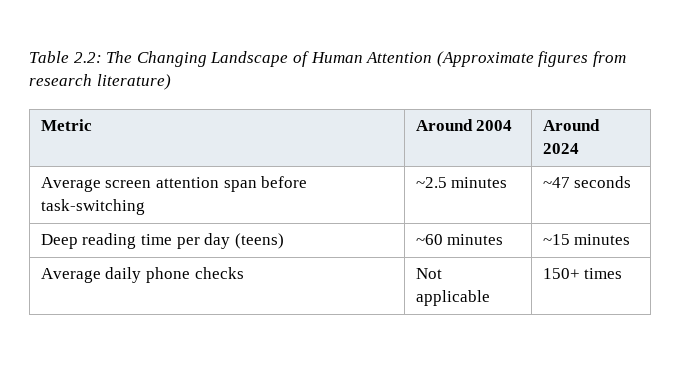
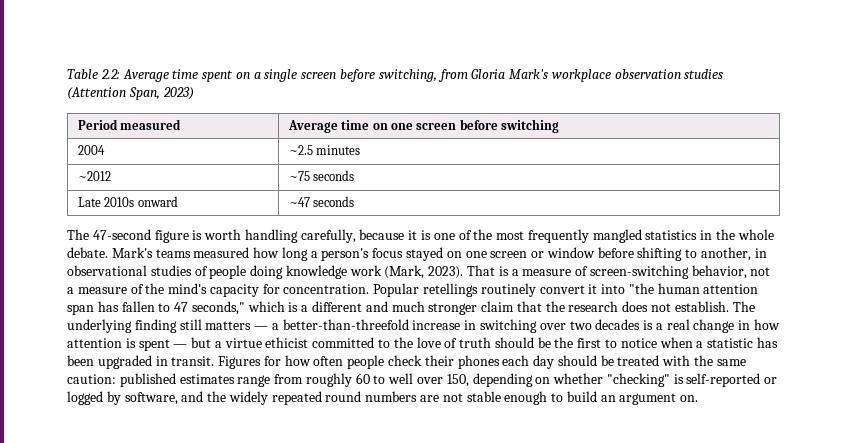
[106,51,626,67] [29,74,171,90] [40,119,92,131] [415,119,513,131] [542,119,600,131] [542,143,579,154] [40,176,308,192] [40,199,145,215] [415,177,508,188] [542,176,632,188] [40,233,284,249] [415,234,504,245] [542,234,631,245] [40,267,244,283] [415,268,442,279] [415,290,490,306] [542,268,623,279] The Changing Landscape of Human Attention (Approximate figures from research literature) // Metric | Around 2004 | Around 2024 // Average screen attention span before task-switching | ~2.5 minutes | ~47 seconds // Deep reading time per day (teens) | ~60 minutes | ~15 minutes // Average daily phone checks | Not applicable | 150+ times -> [122,69,724,82] [67,87,194,100] [77,119,182,130] [287,119,560,133] [77,145,105,155] [288,145,361,155] [77,171,111,181] [288,170,355,181] [77,196,178,207] [288,196,355,207] [67,229,774,243] [67,247,767,261] [67,265,771,279] [67,283,759,297] [67,301,755,315] [67,319,781,333] [67,337,778,351] [67,355,746,369] [67,373,778,387] [67,391,699,405] Average time spent on a single screen before switching, from Gloria Mark's workplace observation studies (Attention Span, 2023) // Period measured | Average time on one screen before switching // 2004 | ~2.5 minutes // ~2012 | ~75 seconds // Late 2010s onward | ~47 seconds // The 47-second figure is worth handling carefully, because it is one of the most frequently mangled statistics in the whole debate. Mark's teams measured how long a person's focus stayed on one screen or window before shifting to another, in observational studies of people doing knowledge work (Mark, 2023). That is a measure of screen-switching behavior, not a measure of the mind's capacity for concentration. Popular retellings routinely convert it into "the human attention span has fallen to 47 seconds," which is a different and much stronger claim that the research does not establish. The underlying finding still matters — a better-than-threefold increase in switching over two decades is a real change in how attention is spent — but a virtue ethicist committed to the love of truth should be the first to notice when a statistic has been upgraded in transit. Figures for how often people check their phones each day should be treated with the same caution: published estimates range from roughly 60 to well over 150, depending on whether "checking" is self-reported or logged by software, and the widely repeated round numbers are not stable enough to build an argument on.

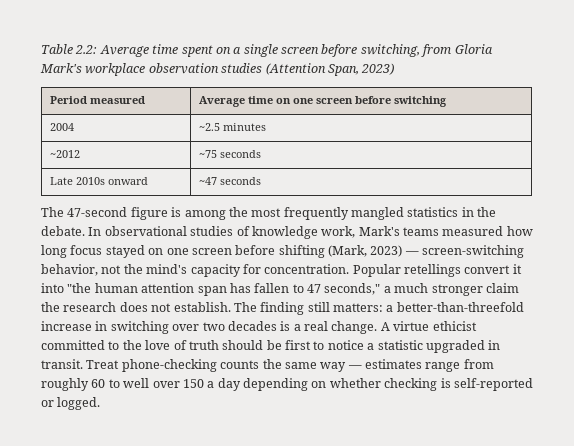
[204,229,472,243] worth handling carefully, because it is one of -> [184,210,226,220] among
[737,229,774,240] [67,247,108,258] whole debate. -> [41,226,356,239] debate. In observational studies of knowledge work,
[310,248,370,261] a person's -> (67, 251) none
[531,247,767,261] [67,265,771,279] [67,284,144,294] or window before shifting to another, in observational studies of people doing knowledge work (Mark, 2023). That is a measure of screen-switching behavior, not a measure of -> [235,245,525,258] [41,264,122,276] before shifting (Mark, 2023) — screen-switching behavior, not
[480,283,536,297] routinely -> (461, 270) none
[247,301,388,312] which is a different and -> [383,286,391,293] a
[516,301,542,312] that -> (519, 288) none
[67,319,132,333] underlying -> (257, 307) none
[205,321,269,330] matters — -> [333,303,383,312] matters:
[693,319,781,333] [67,337,222,351] change in how attention is spent — but a -> [331,321,390,334] change. A
[554,337,574,348] the -> (282, 345) none
[659,337,693,348] when -> (364, 345) none
[756,337,778,348] [67,355,94,366] has been -> (423, 345) none
[218,355,746,369] [67,373,176,387] Figures for how often people check their phones each day should be treated with the same caution: published -> [86,359,362,372] Treat phone-checking counts the same way —
[446,374,469,387] 150, -> [182,378,241,391] 150 a day
[606,373,670,387] "checking" -> [384,378,438,391] checking
[67,391,699,405] logged by software, and the widely repeated round numbers are not stable enough to build an argument on. -> [57,397,101,410] logged.

